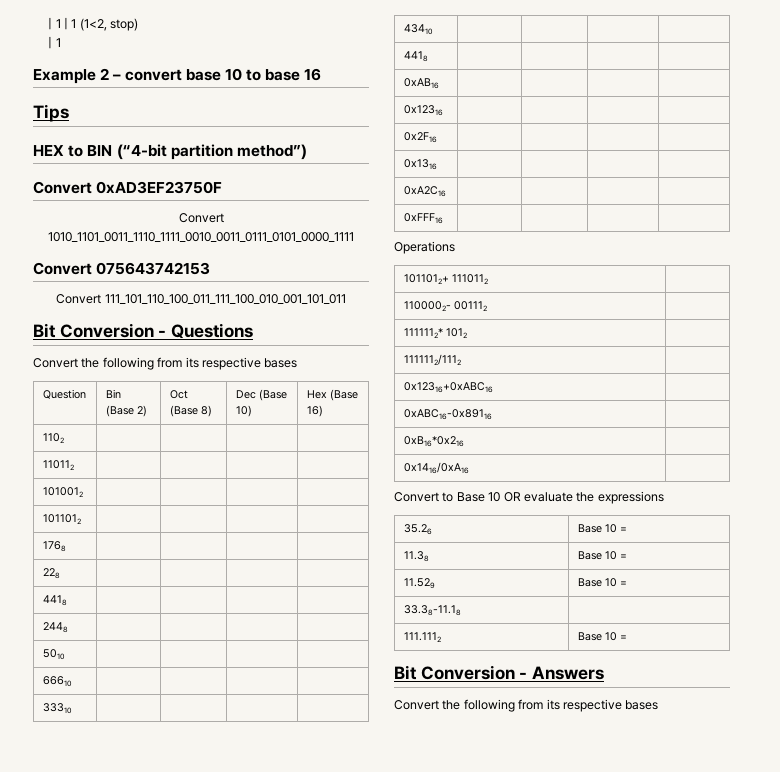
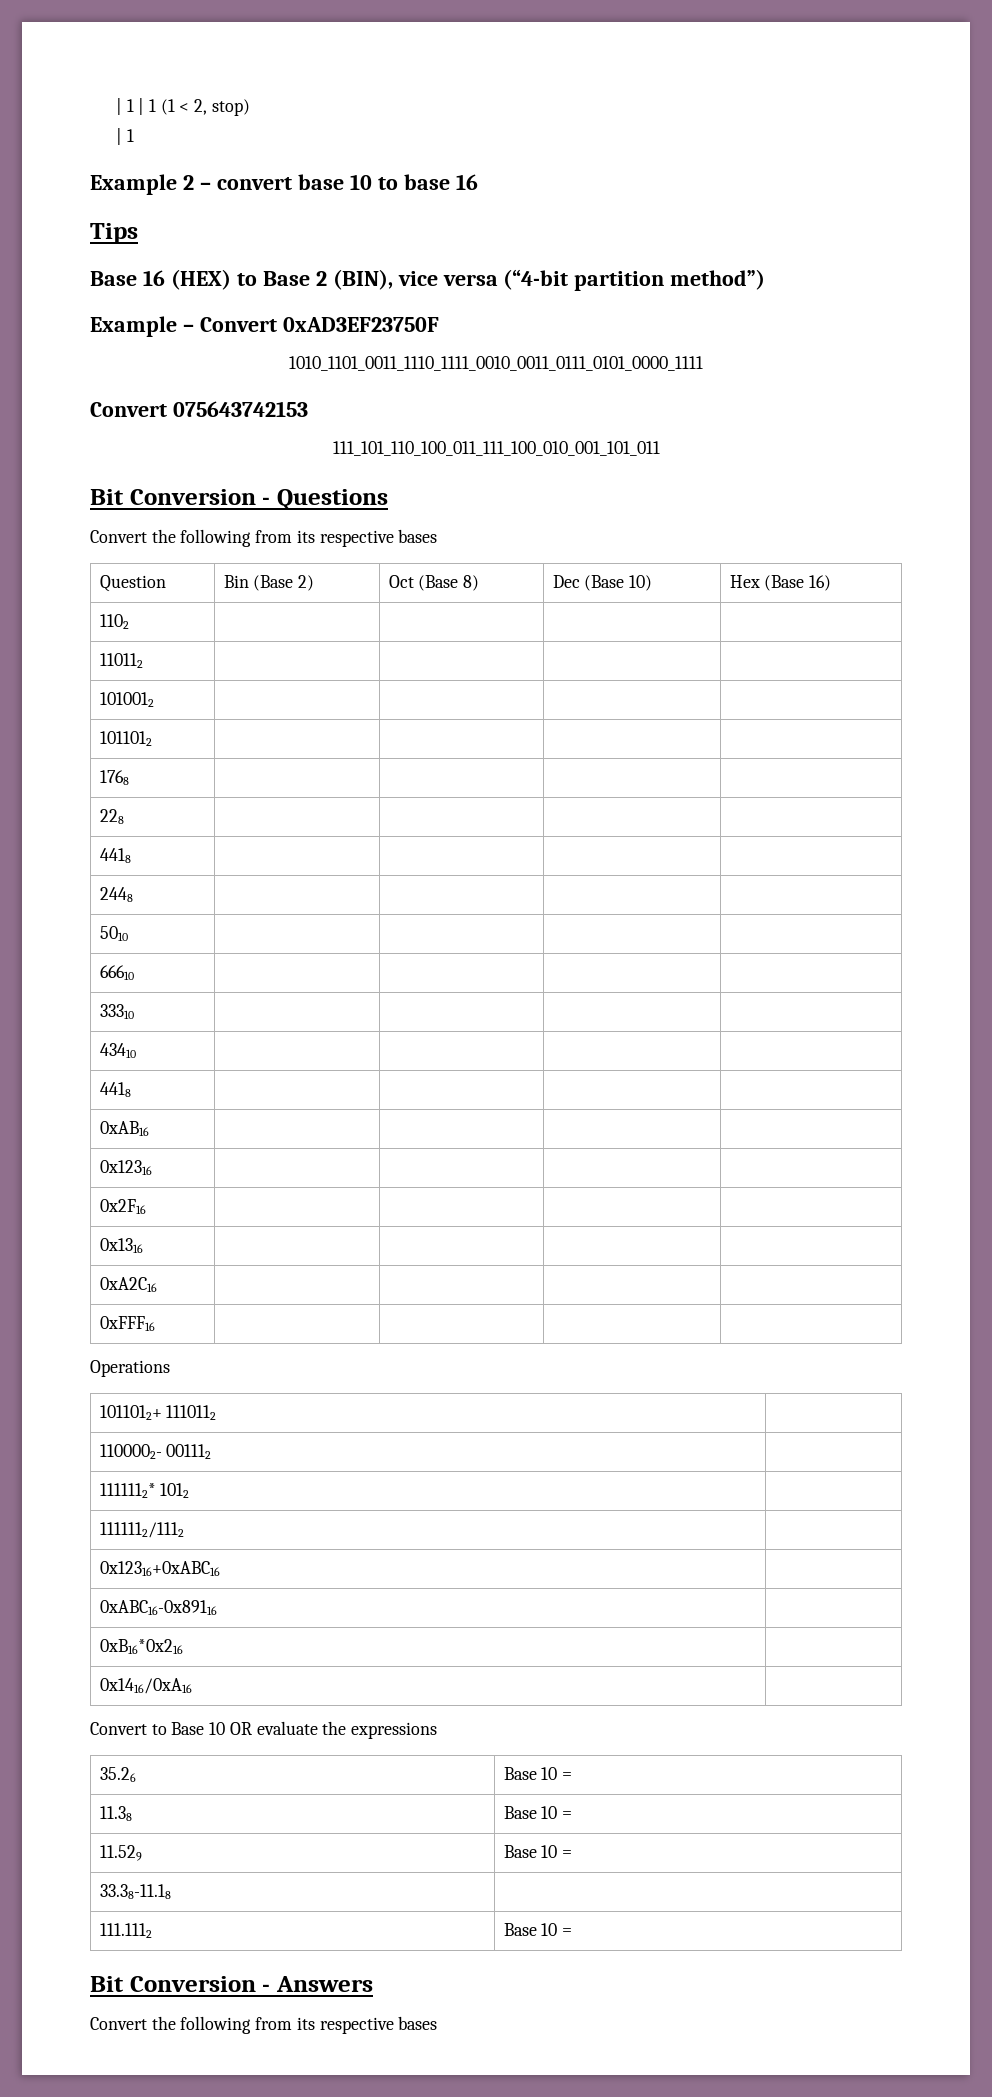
[48,17,107,31] | 1 | 1 (1<2, -> [115,98,208,115] | 1 | 1 (1 < 2,
[33,145,113,157] HEX to BIN -> [90,269,498,290] Base 16 (HEX) to Base 2 (BIN), vice versa
(307, 152) none -> [90,316,194,337] Example –
[178,213,224,223] Convert -> (439, 324) none
[56,294,102,304] Convert -> (308, 409) none

